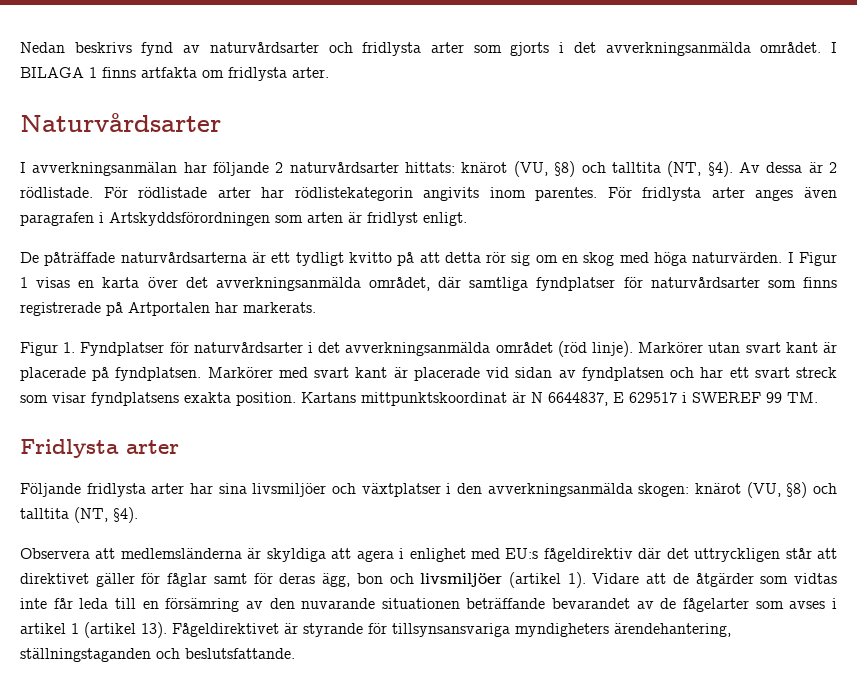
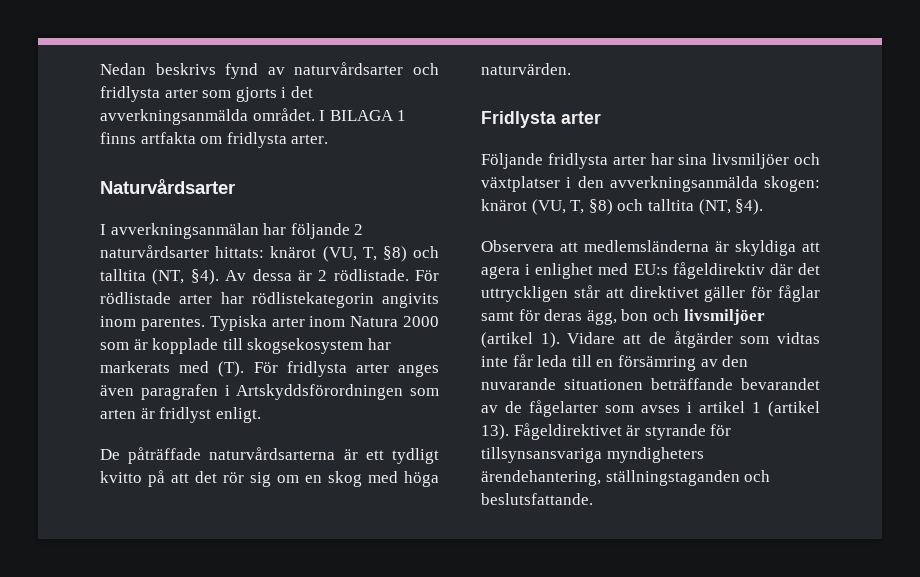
(548, 169) none -> [362,247,377,261] T,
(598, 194) none -> [209,315,439,331] [100,338,391,354] [100,361,245,377] Typiska arter inom Natura 2000 som är kopplade till skogsekosystem har markerats med (T).
[444,252,481,263] detta -> [195,471,217,483] det
[787,252,837,266] [20,277,837,291] [20,302,316,316] [20,341,838,357] [20,367,838,381] [20,392,818,406] I Figur 1 visas en karta över det avverkningsanmälda området, där samtliga fyndplatser för naturvårdsarter som finns registrerade på Artportalen har markerats. // Figur 1. Fyndplatser för naturvårdsarter i det avverkningsanmälda området (röd linje). Markörer utan svart kant är placerade på fyndplatsen. Markörer med svart kant är placerade vid sidan av fyndplatsen och har ett svart streck som visar fyndplatsens exakta position. Kartans mittpunktskoordinat är N 6644837, E 629517 i SWEREF 99 TM. -> (571, 69) none
(781, 490) none -> [570,200,585,214] T,

